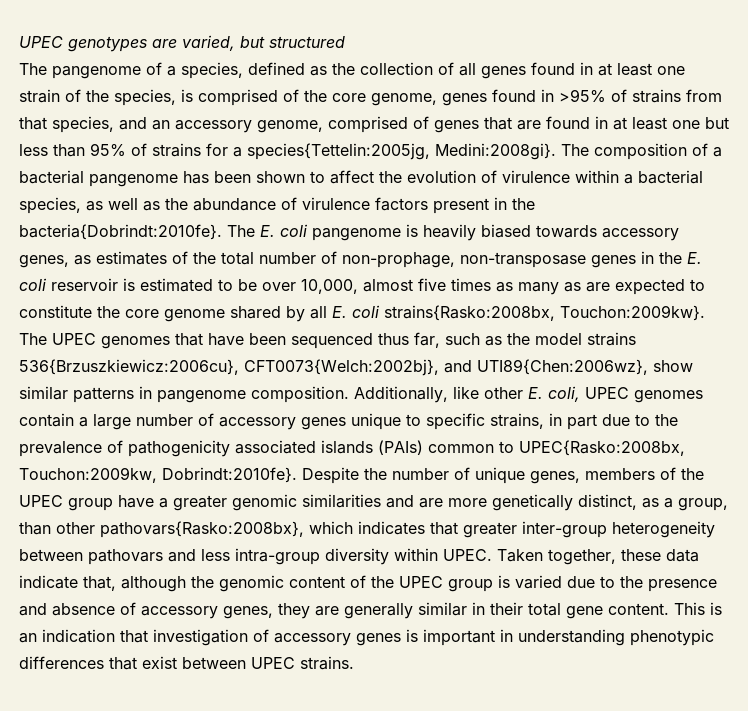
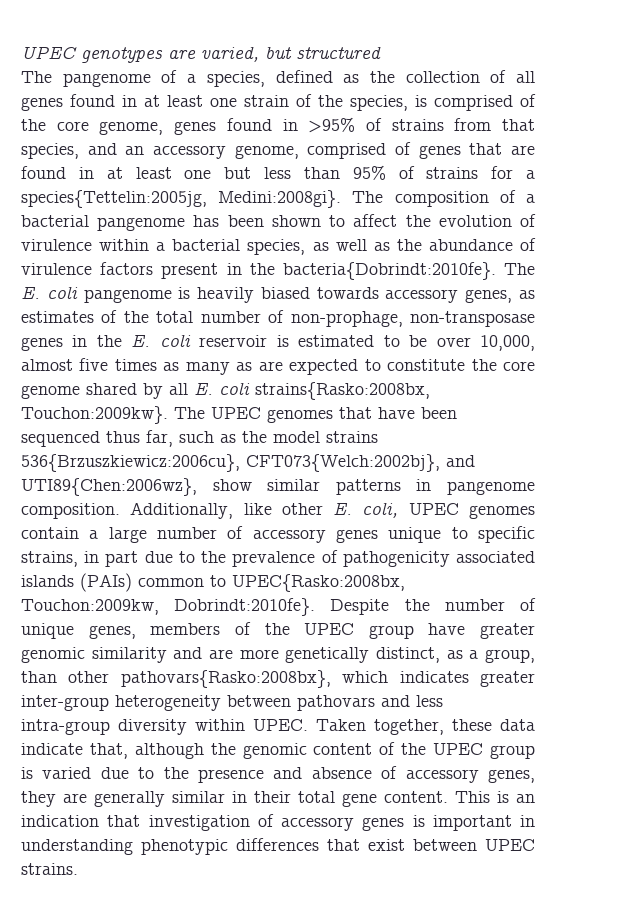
[244,359,439,376] CFT0073{Welch:2002bj}, -> [246,454,440,472] CFT073{Welch:2002bj},
[159,498,168,508] a -> (466, 629) none
[302,494,381,508] similarities -> [91,647,167,663] similarity
[430,522,458,535] that -> (469, 677) none

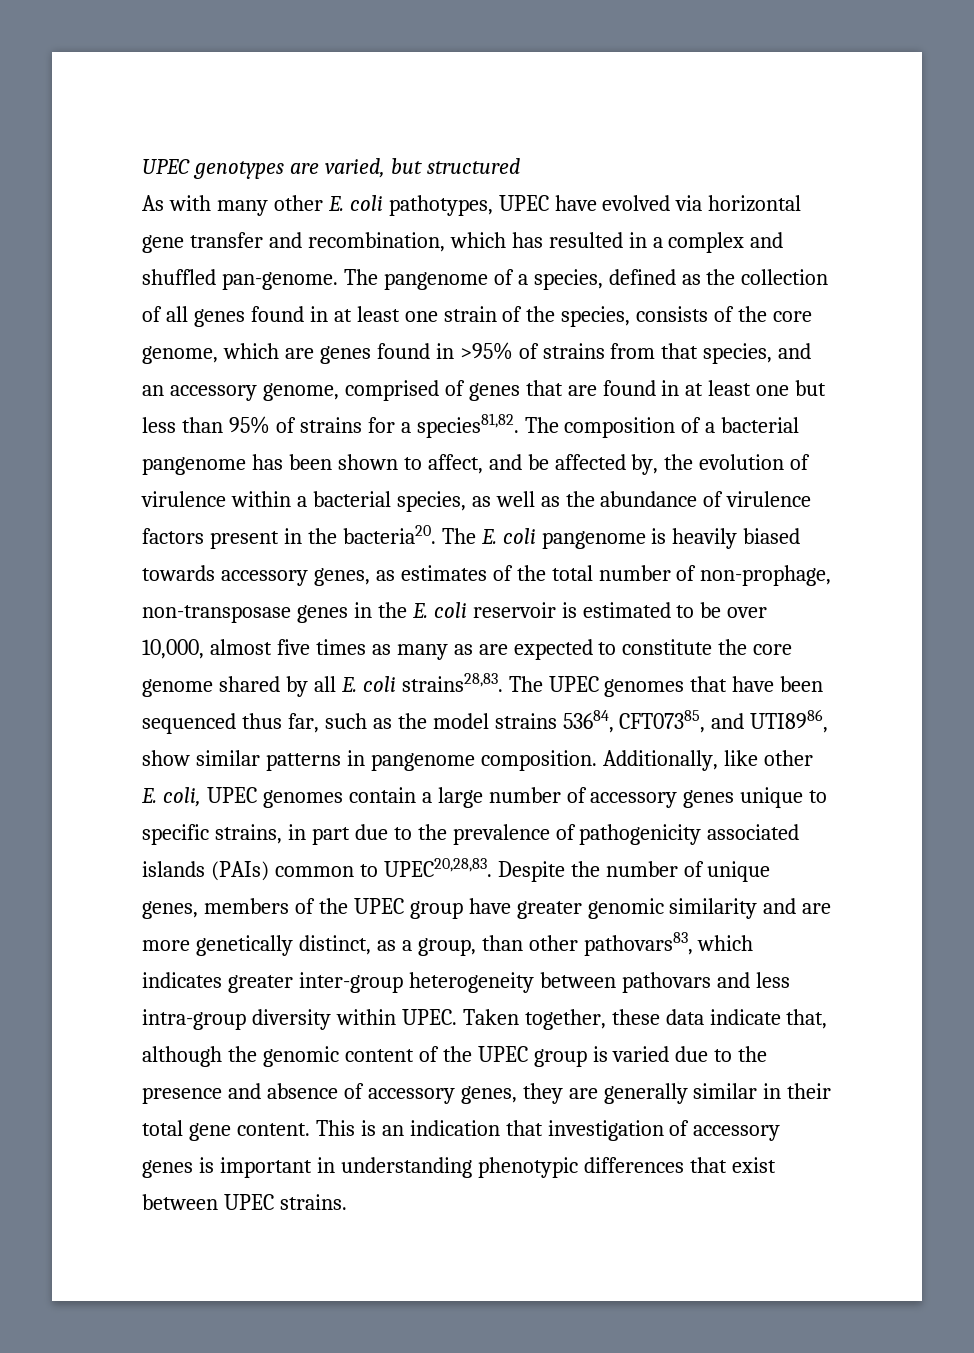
(381, 53) none -> [142,195,802,216] [142,232,784,253] [142,269,338,290] As with many other E. coli pathotypes, UPEC have evolved via horizontal gene transfer and recombination, which has resulted in a complex and shuffled pan-genome.
[415,95,513,111] is comprised -> [636,306,709,322] consists
(164, 128) none -> [222,343,314,359] which are
[21,190,342,208] species{Tettelin:2005jg, Medini:2008gi}. -> [416,413,519,438] species81,82.
[353,214,398,227] affect -> [427,454,659,475] affect, and be affected by,
[282,262,496,280] bacteria{Dobrindt:2010fe}. -> [342,525,436,544] bacteria20.
[255,382,430,400] [21,406,168,424] strains{Rasko:2008bx, Touchon:2009kw}. -> [401,673,503,692] strains28,83.
[21,454,475,472] [21,478,197,496] 536{Brzuszkiewicz:2006cu}, CFT073{Welch:2002bj}, and UTI89{Chen:2006wz}, -> [562,709,829,733] 53684, CFT07385, and UTI8986,
[232,574,405,592] [21,598,316,616] UPEC{Rasko:2008bx, Touchon:2009kw, Dobrindt:2010fe}. -> [383,858,492,877] UPEC20,28,83.
[120,670,331,688] pathovars{Rasko:2008bx}, -> [583,932,693,956] pathovars83,

